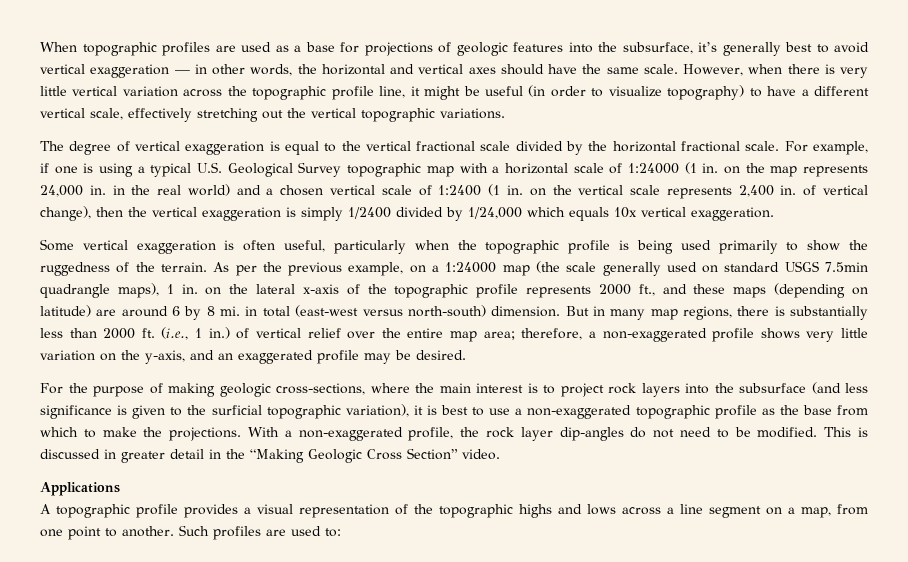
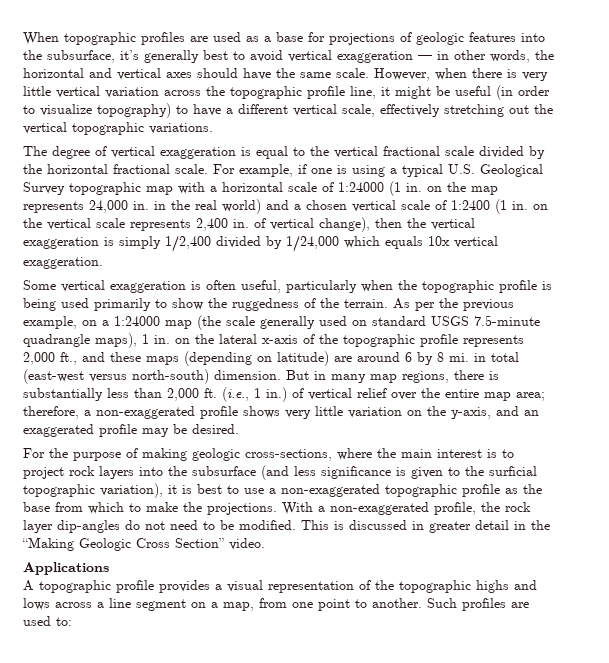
[348,207,391,219] 1/2400 -> [165,235,211,252] 1/2,400
[824,262,868,272] 7.5min -> [474,315,540,326] 7.5-minute
[598,284,631,295] 2000 -> [23,352,55,365] 2,000
[103,328,136,339] 2000 -> [167,388,199,401] 2,000

